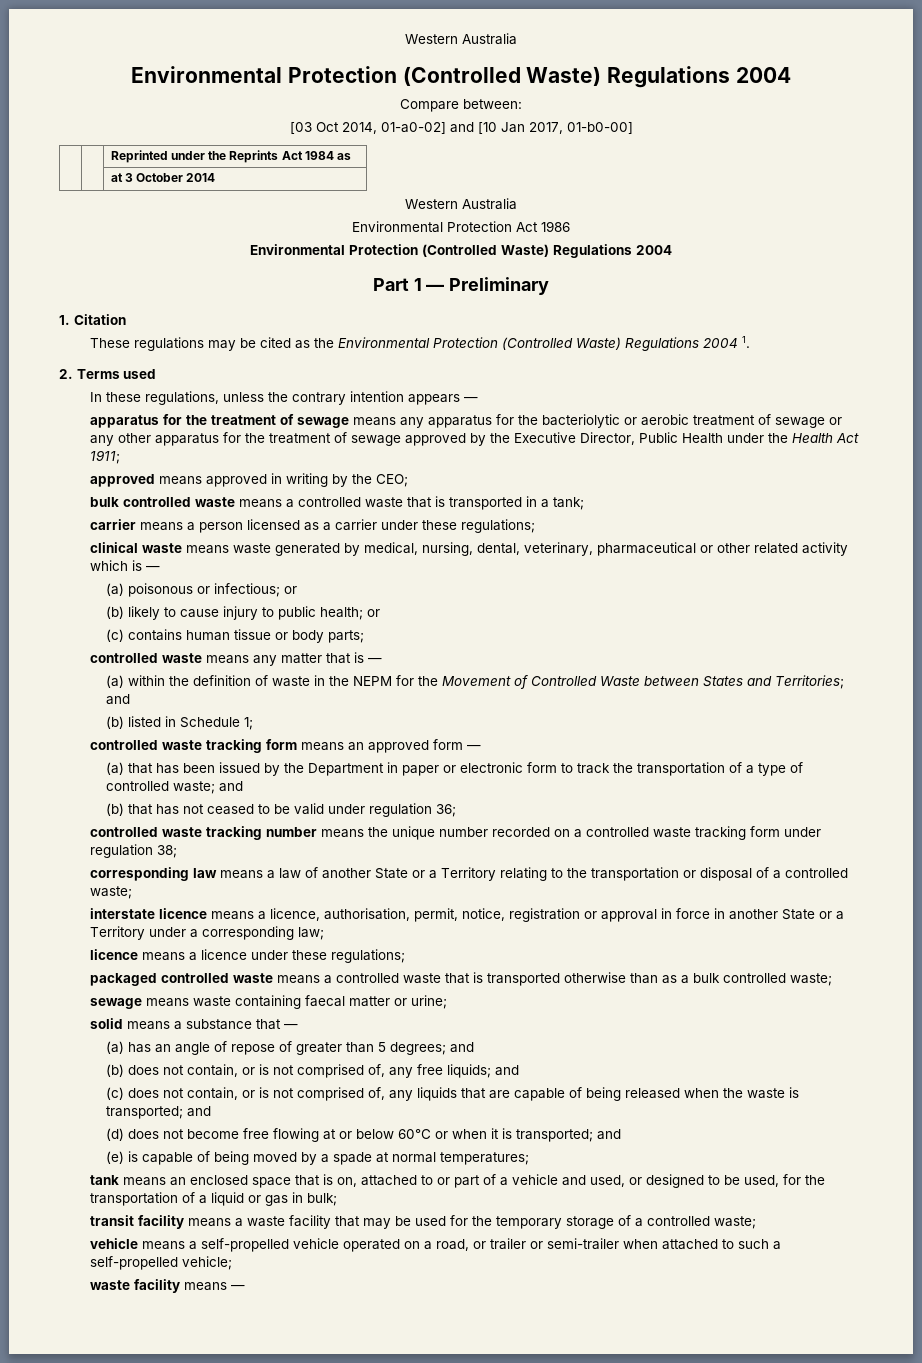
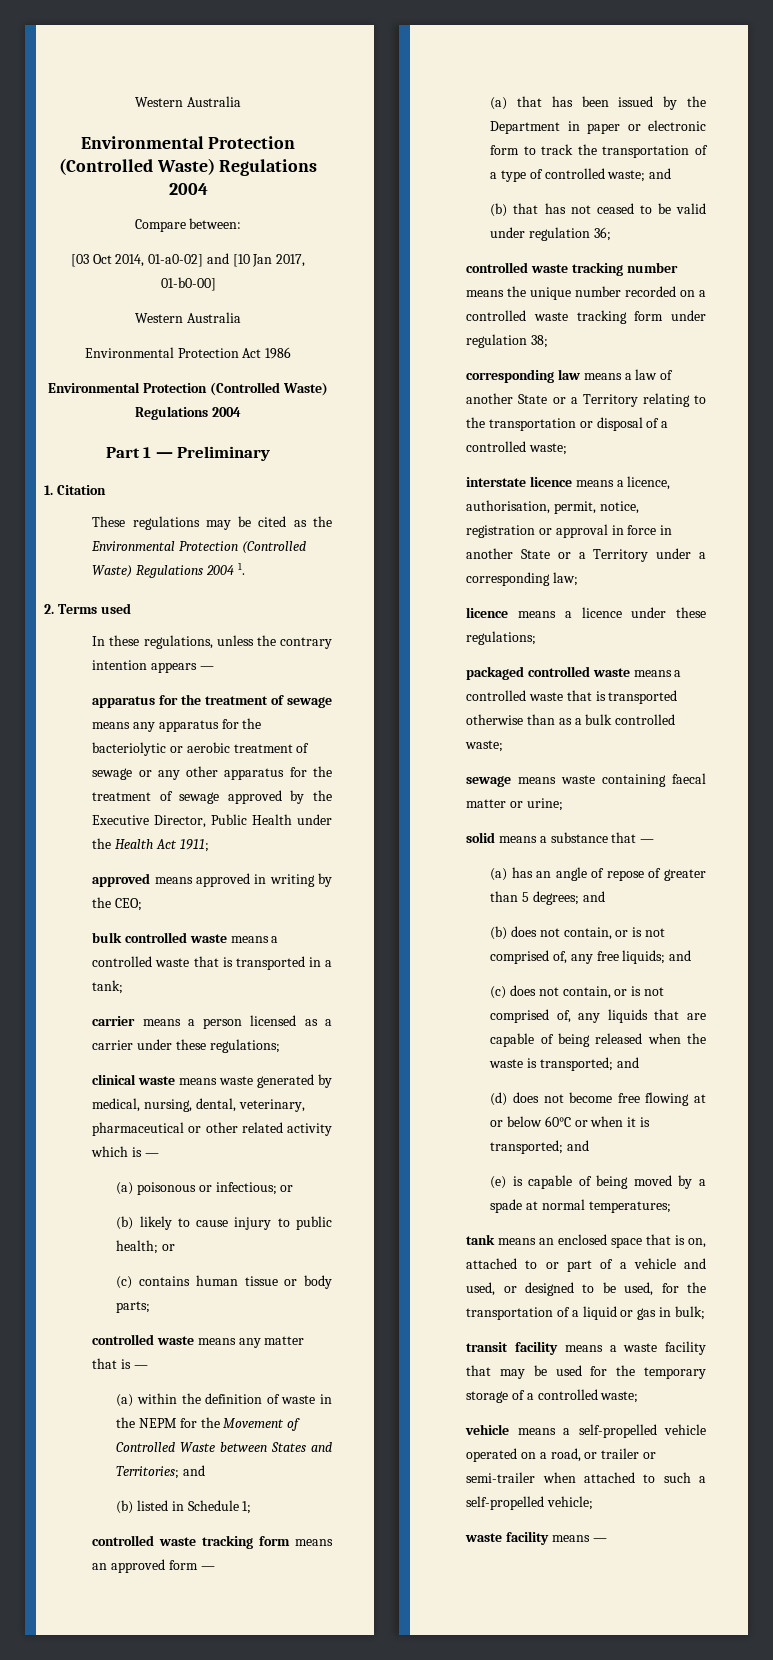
[110,150,352,163] [110,173,216,182] // | | Reprinted under the Reprints Act 1984 as // | | at 3 October 2014 -> (216, 284) none

